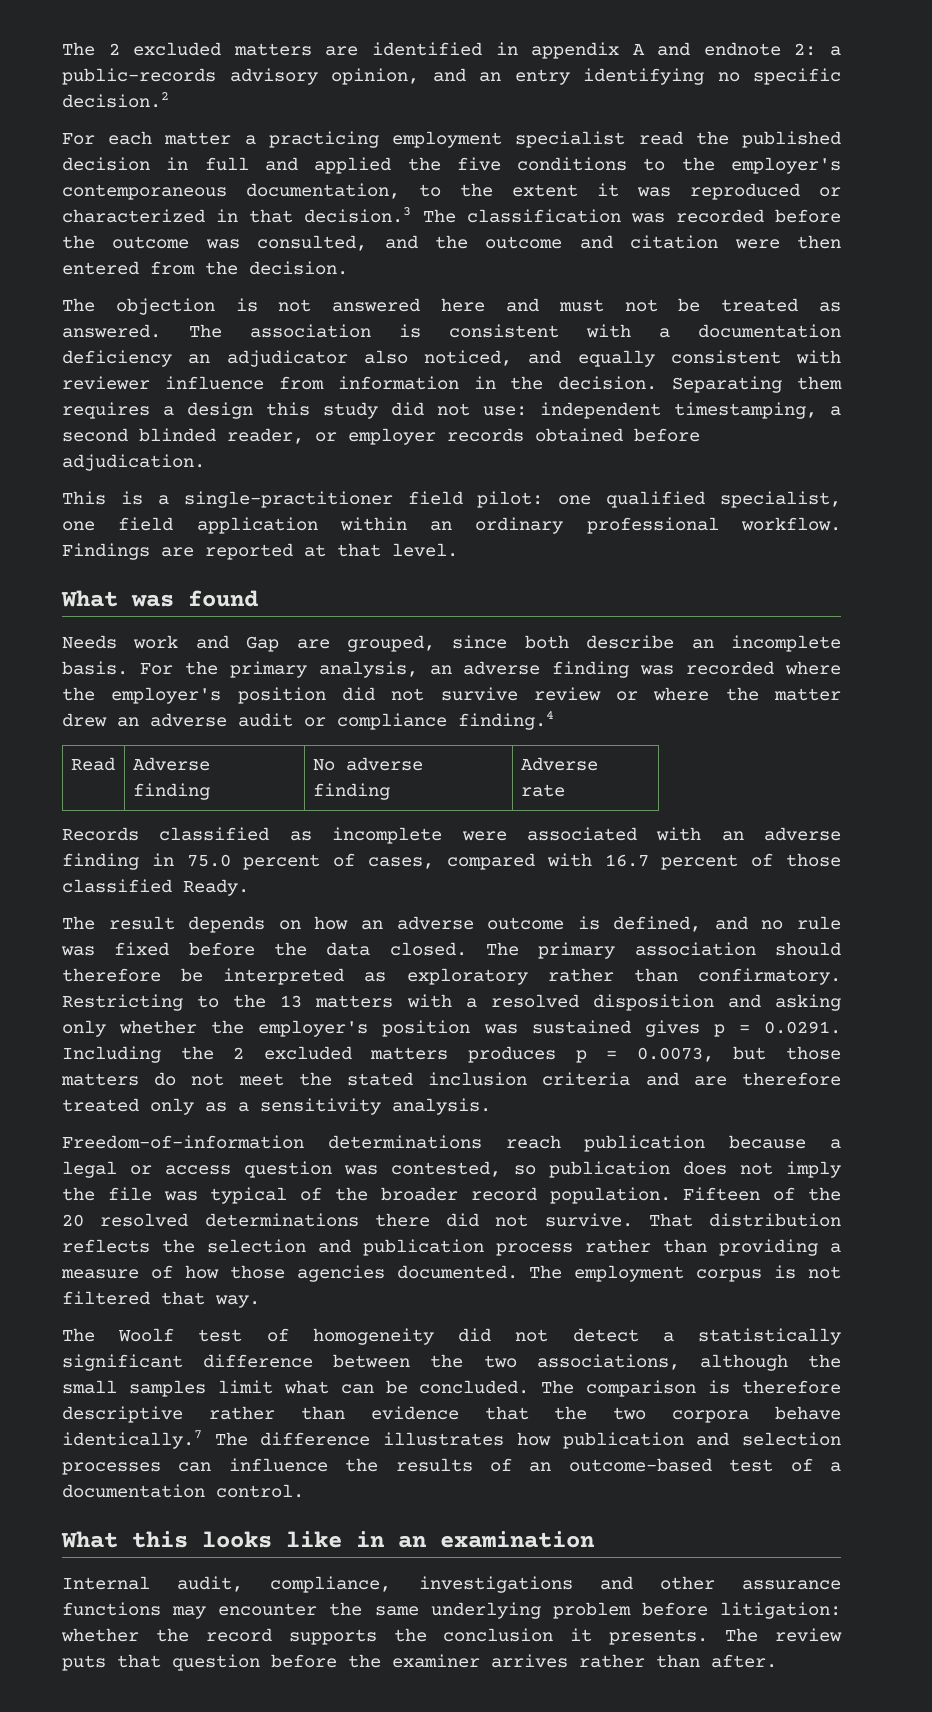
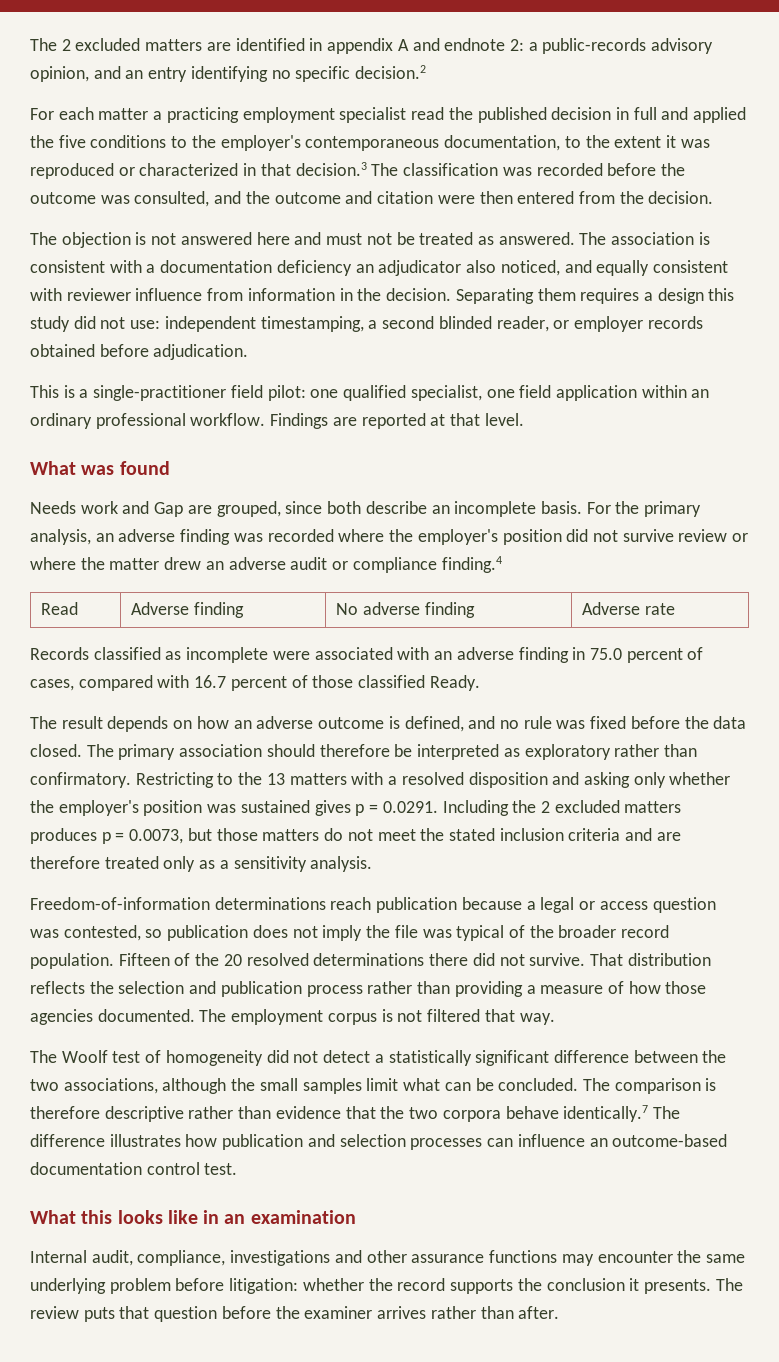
[345,1458,841,1472] [62,1484,304,1498] the results of an outcome-based test of a documentation control. -> [589,1134,728,1147] [30,1162,238,1175] an outcome-based documentation control test.

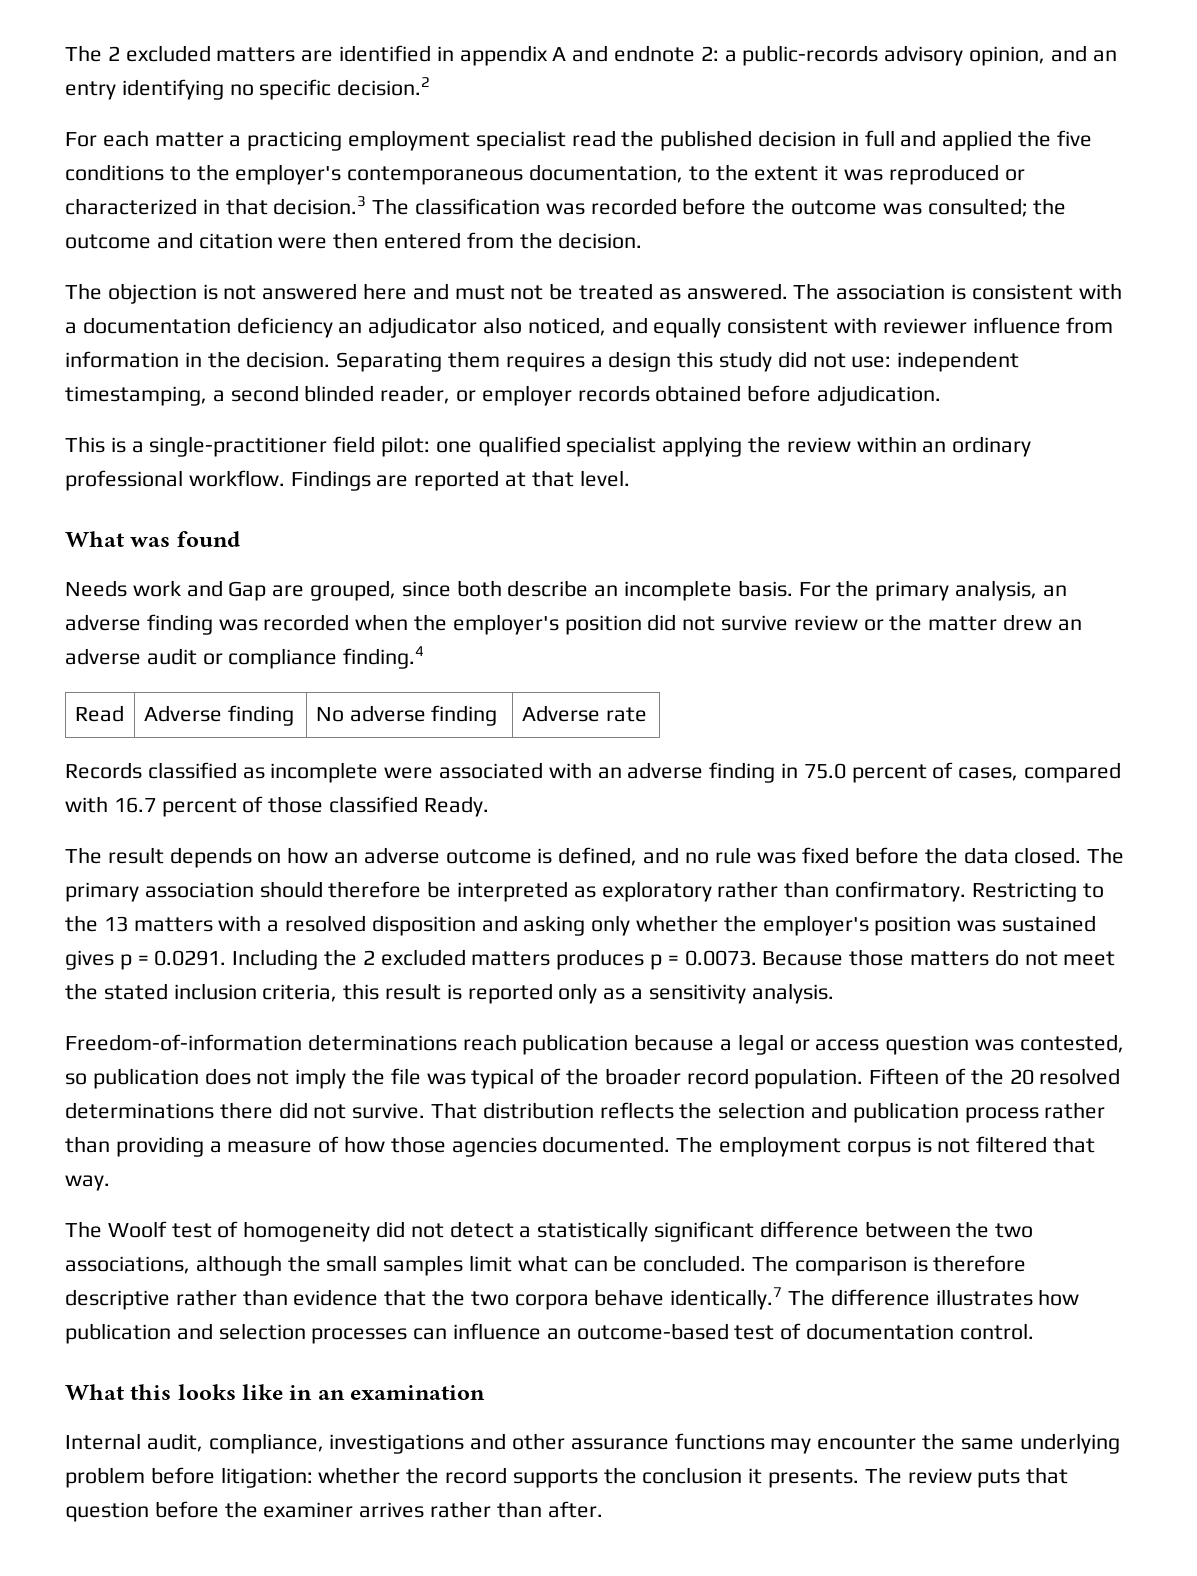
[134,191,242,207] consulted, and -> [927,198,1028,217] consulted;
[410,385,637,401] specialist, one field application -> [566,436,851,457] specialist applying the review
[338,529,385,542] where -> [355,614,409,631] when
[30,557,76,570] where -> (884, 625) none
[129,828,212,844] 0.0073, but -> [684,950,844,966] 0.0073. Because
[568,828,681,841] [30,856,159,869] criteria and are therefore treated -> [262,983,553,1004] criteria, this result is reported
[30,1162,238,1175] documentation control test. -> [734,1323,1034,1340] test of documentation control.

